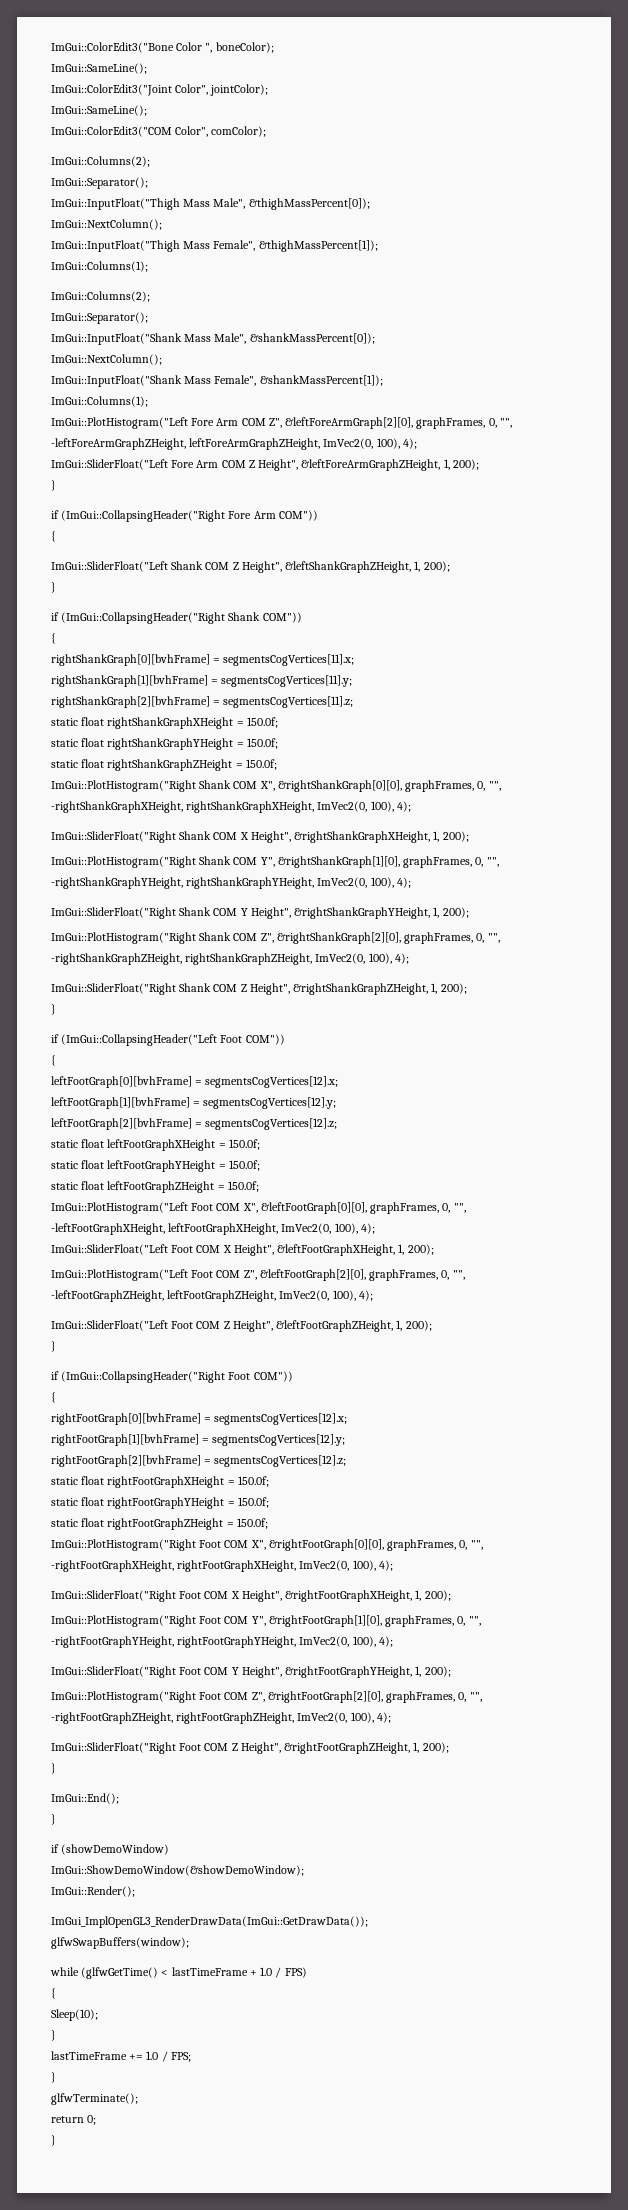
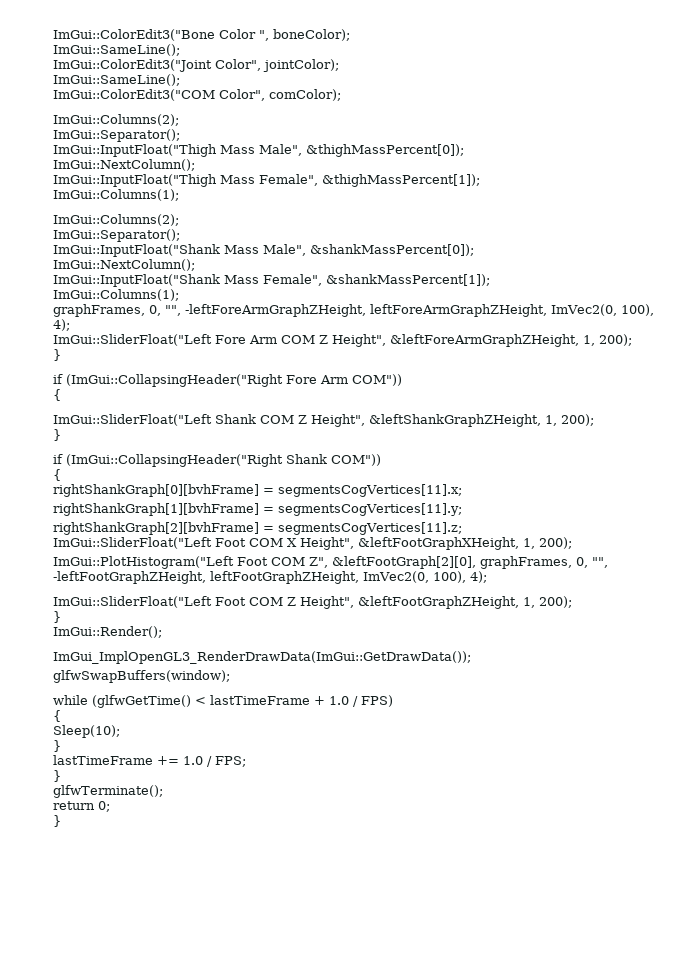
[51,417,414,429] ImGui::PlotHistogram("Left Fore Arm COM Z", &leftForeArmGraph[2][0], -> (179, 295) none
[51,717,278,729] [51,738,278,750] [51,759,277,771] [51,780,501,792] [51,801,411,813] [51,831,469,843] [51,856,499,868] [51,877,411,889] [51,907,469,919] [51,932,500,944] [51,953,409,965] [51,983,467,995] [51,1004,56,1015] [51,1034,285,1046] [51,1055,56,1066] [51,1076,339,1088] [51,1097,337,1109] [51,1118,338,1130] [51,1139,260,1151] [51,1160,260,1172] [51,1181,259,1193] [51,1202,466,1214] [51,1223,375,1235] // static float rightShankGraphXHeight = 150.0f; // static float rightShankGraphYHeight = 150.0f; // static float rightShankGraphZHeight = 150.0f; // ImGui::PlotHistogram("Right Shank COM X", &rightShankGraph[0][0], graphFrames, 0, "", -rightShankGraphXHeight, rightShankGraphXHeight, ImVec2(0, 100), 4); // ImGui::SliderFloat("Right Shank COM X Height", &rightShankGraphXHeight, 1, 200); // ImGui::PlotHistogram("Right Shank COM Y", &rightShankGraph[1][0], graphFrames, 0, "", -rightShankGraphYHeight, rightShankGraphYHeight, ImVec2(0, 100), 4); // ImGui::SliderFloat("Right Shank COM Y Height", &rightShankGraphYHeight, 1, 200); // ImGui::PlotHistogram("Right Shank COM Z", &rightShankGraph[2][0], graphFrames, 0, "", -rightShankGraphZHeight, rightShankGraphZHeight, ImVec2(0, 100), 4); // ImGui::SliderFloat("Right Shank COM Z Height", &rightShankGraphZHeight, 1, 200); // } // if (ImGui::CollapsingHeader("Left Foot COM")) // { // leftFootGraph[0][bvhFrame] = segmentsCogVertices[12].x; // leftFootGraph[1][bvhFrame] = segmentsCogVertices[12].y; // leftFootGraph[2][bvhFrame] = segmentsCogVertices[12].z; // static float leftFootGraphXHeight = 150.0f; // static float leftFootGraphYHeight = 150.0f; // static float leftFootGraphZHeight = 150.0f; // ImGui::PlotHistogram("Left Foot COM X", &leftFootGraph[0][0], graphFrames, 0, "", -leftFootGraphXHeight, leftFootGraphXHeight, ImVec2(0, 100), 4); -> (462, 528) none
[51,1371,293,1383] [51,1392,56,1403] [51,1413,348,1425] [51,1434,346,1446] [51,1455,347,1467] [51,1476,269,1488] [51,1497,269,1509] [51,1518,268,1530] [51,1539,483,1551] [51,1560,393,1572] [51,1590,451,1602] [51,1615,481,1627] [51,1636,393,1648] [51,1666,451,1678] [51,1691,482,1703] [51,1712,391,1724] [51,1742,449,1754] [51,1763,56,1774] [51,1793,119,1804] [51,1814,56,1825] [51,1844,170,1855] [51,1865,304,1876] // if (ImGui::CollapsingHeader("Right Foot COM")) // { // rightFootGraph[0][bvhFrame] = segmentsCogVertices[12].x; // rightFootGraph[1][bvhFrame] = segmentsCogVertices[12].y; // rightFootGraph[2][bvhFrame] = segmentsCogVertices[12].z; // static float rightFootGraphXHeight = 150.0f; // static float rightFootGraphYHeight = 150.0f; // static float rightFootGraphZHeight = 150.0f; // ImGui::PlotHistogram("Right Foot COM X", &rightFootGraph[0][0], graphFrames, 0, "", -rightFootGraphXHeight, rightFootGraphXHeight, ImVec2(0, 100), 4); // ImGui::SliderFloat("Right Foot COM X Height", &rightFootGraphXHeight, 1, 200); // ImGui::PlotHistogram("Right Foot COM Y", &rightFootGraph[1][0], graphFrames, 0, "", -rightFootGraphYHeight, rightFootGraphYHeight, ImVec2(0, 100), 4); // ImGui::SliderFloat("Right Foot COM Y Height", &rightFootGraphYHeight, 1, 200); // ImGui::PlotHistogram("Right Foot COM Z", &rightFootGraph[2][0], graphFrames, 0, "", -rightFootGraphZHeight, rightFootGraphZHeight, ImVec2(0, 100), 4); // ImGui::SliderFloat("Right Foot COM Z Height", &rightFootGraphZHeight, 1, 200); // } // ImGui::End(); // } // if (showDemoWindow) // ImGui::ShowDemoWindow(&showDemoWindow); -> (61, 617) none

